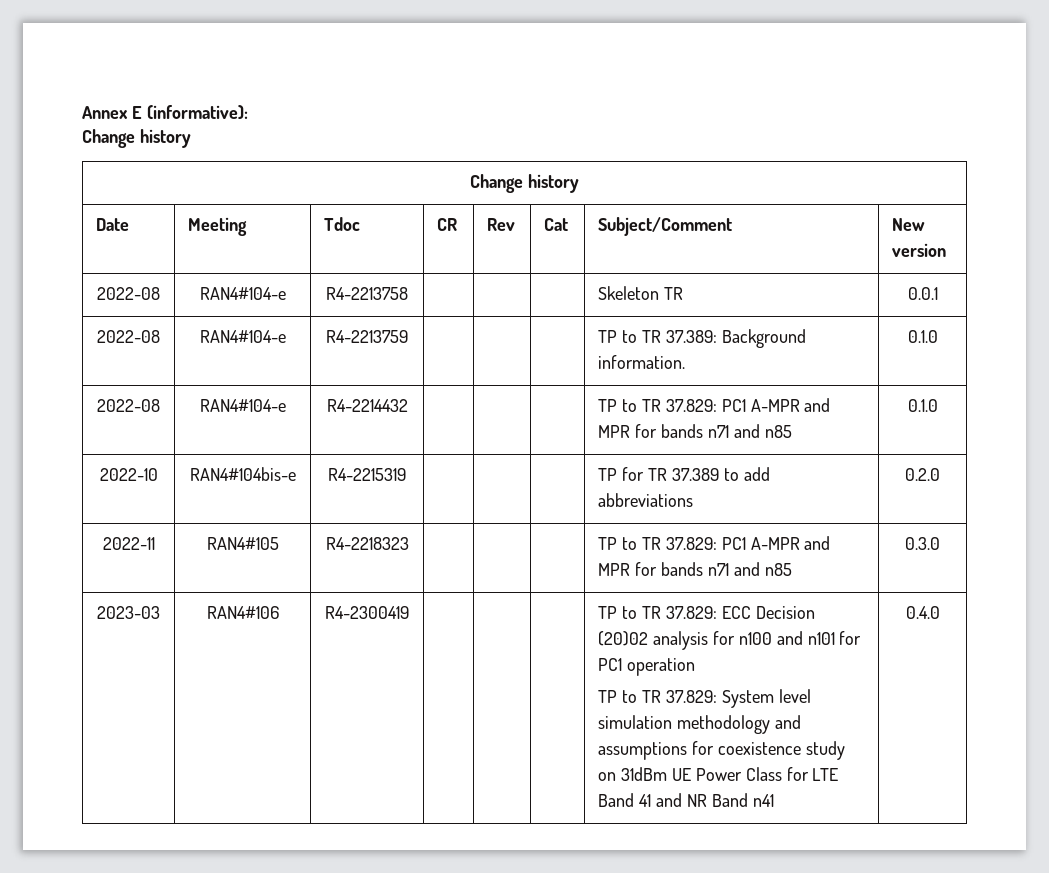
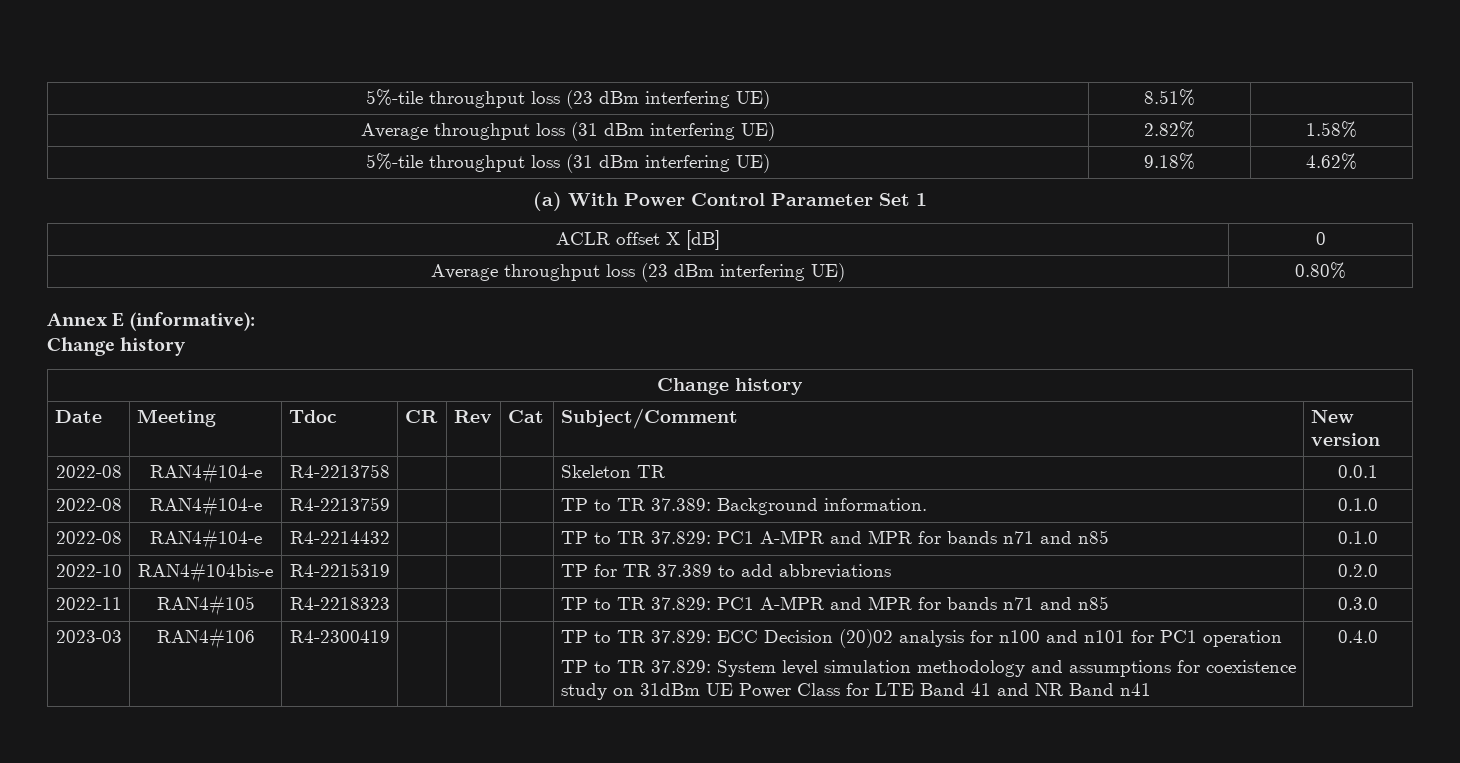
(82, 112) none -> [366,89,770,109] [1144,89,1195,106] [361,122,775,141] [1144,121,1195,138] [1306,121,1357,138] [366,153,770,173] [1144,153,1195,170] [1306,153,1357,170] [533,192,927,211] [556,230,720,250] [1315,232,1326,245] [431,263,845,282] [1295,262,1346,279] 5%-tile throughput loss (23 dBm interfering UE) | 8.51% | // Average throughput loss (31 dBm interfering UE) | 2.82% | 1.58% // 5%-tile throughput loss (31 dBm interfering UE) | 9.18% | 4.62% // (a) With Power Control Parameter Set 1 // ACLR offset X [dB] | 0 // Average throughput loss (23 dBm interfering UE) | 0.80% //

